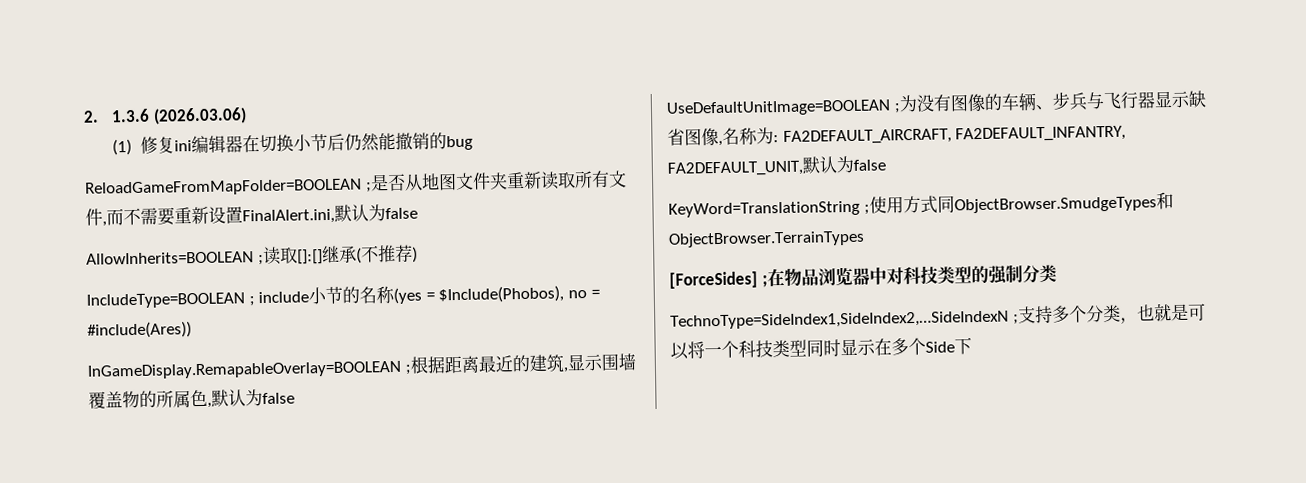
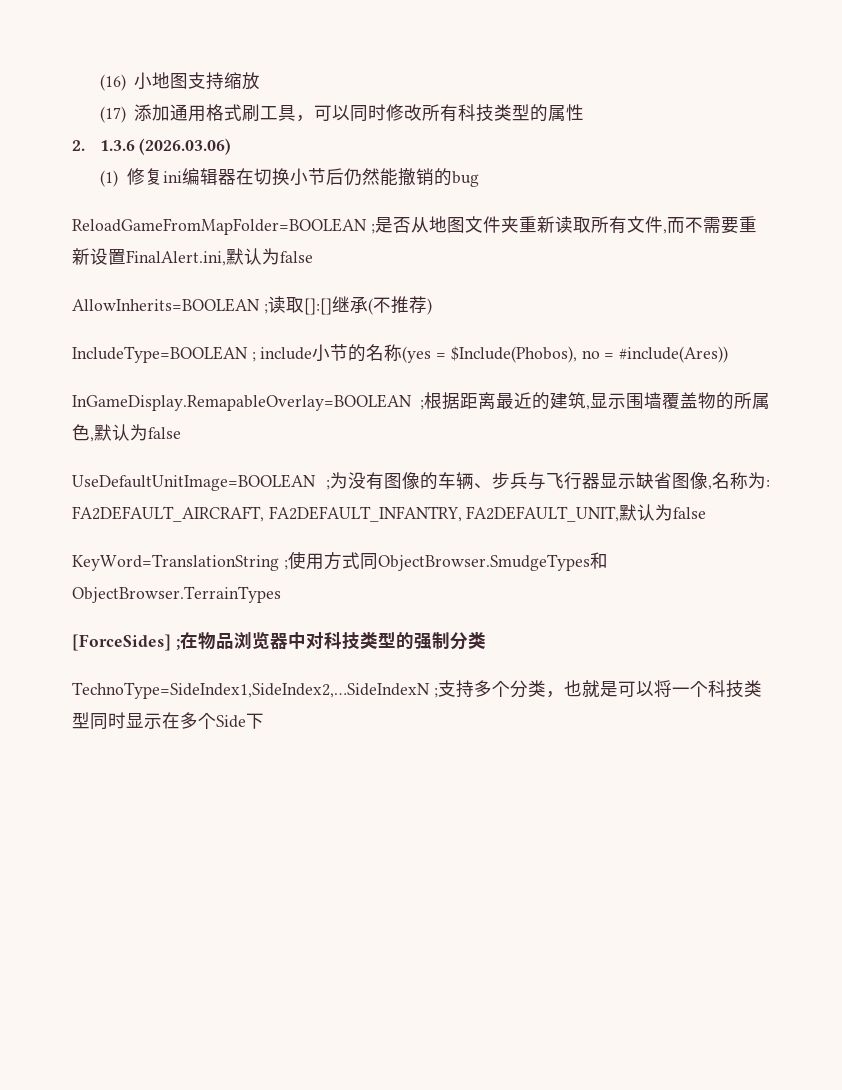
(83, 116) none -> [99,72,261,91] [99,104,585,123] (16)小地图支持缩放 // (17)添加通用格式刷工具，可以同时修改所有科技类型的属性 //

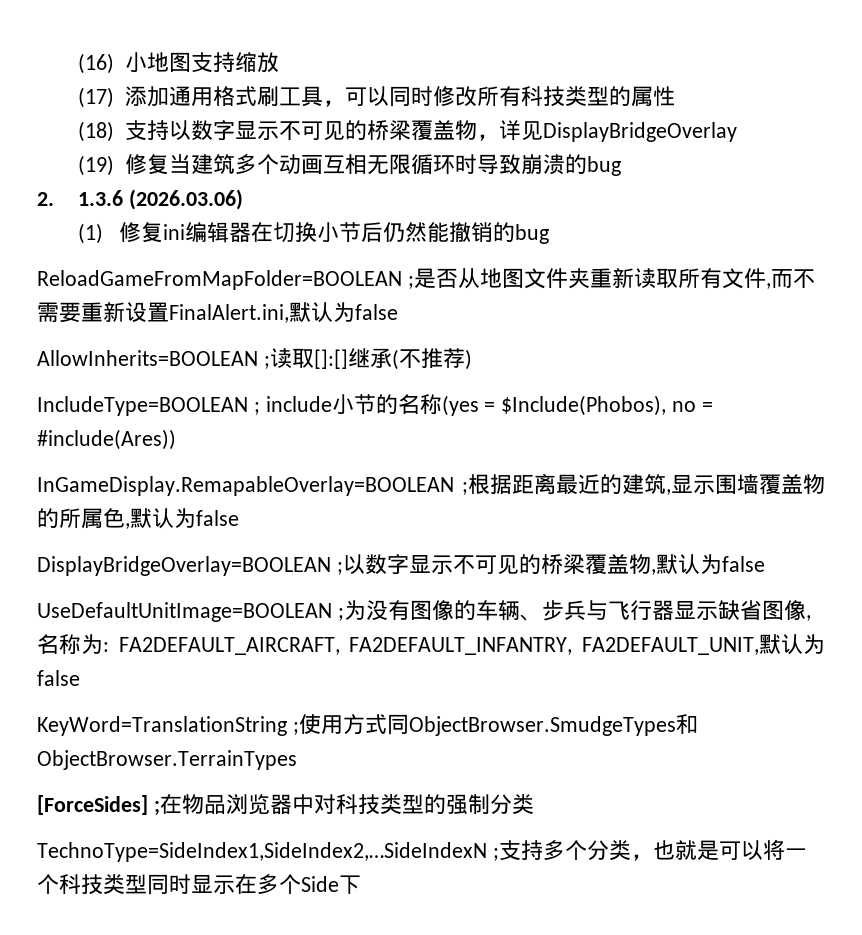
(585, 112) none -> [77,120,737,142] [77,154,621,176] // (18)支持以数字显示不可见的桥梁覆盖物，详见DisplayBridgeOverlay // (19)修复当建筑多个动画互相无限循环时导致崩溃的bug
(181, 433) none -> [37,554,765,576] // DisplayBridgeOverlay=BOOLEAN ;以数字显示不可见的桥梁覆盖物,默认为false

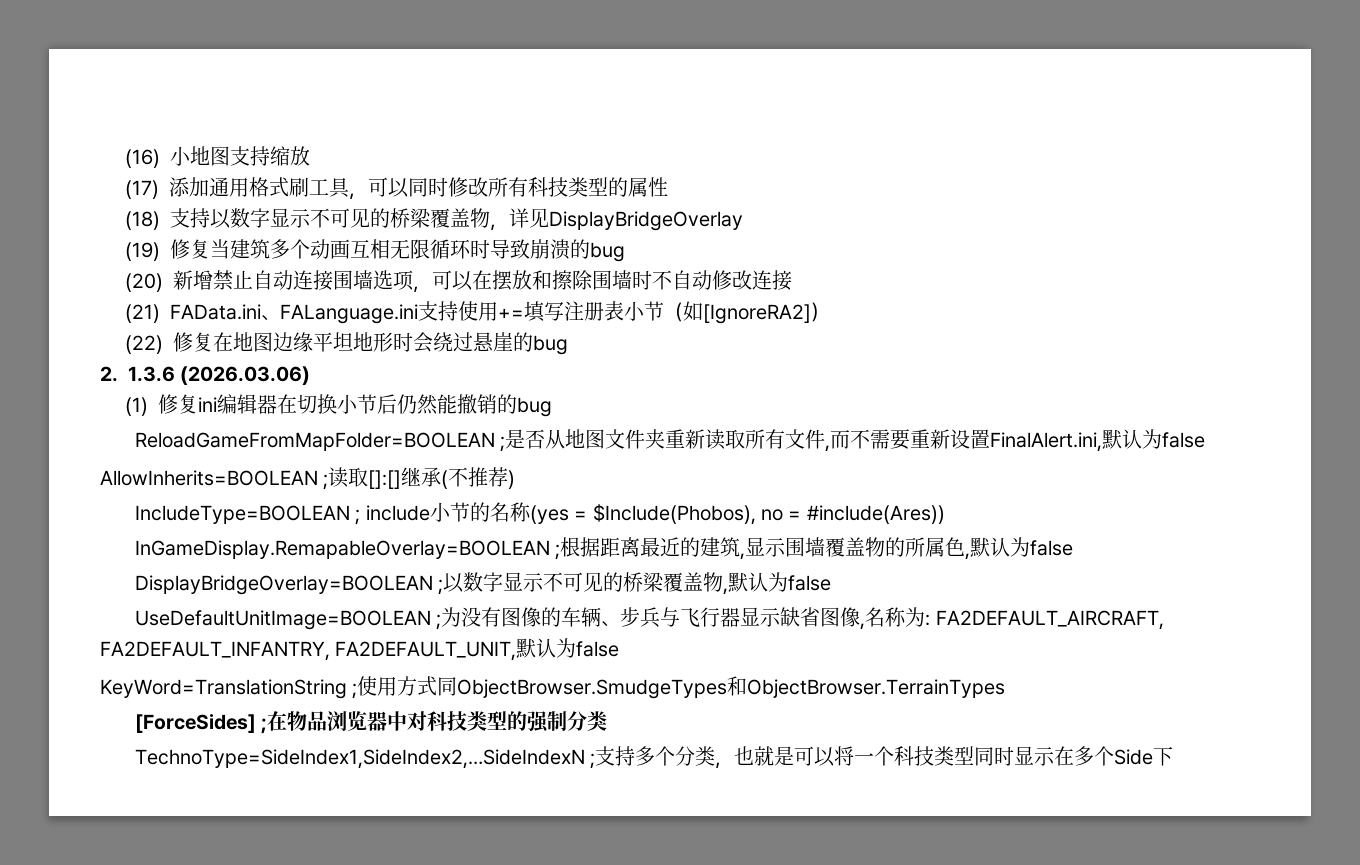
(621, 166) none -> [124,270,792,293] [124,301,830,324] [124,332,568,355] // (20)新增禁止自动连接围墙选项，可以在摆放和擦除围墙时不自动修改连接 // (21) FAData.ini、FALanguage.ini支持使用+=填写注册表小节（如[IgnoreRA2]） // (22)修复在地图边缘平坦地形时会绕过悬崖的bug

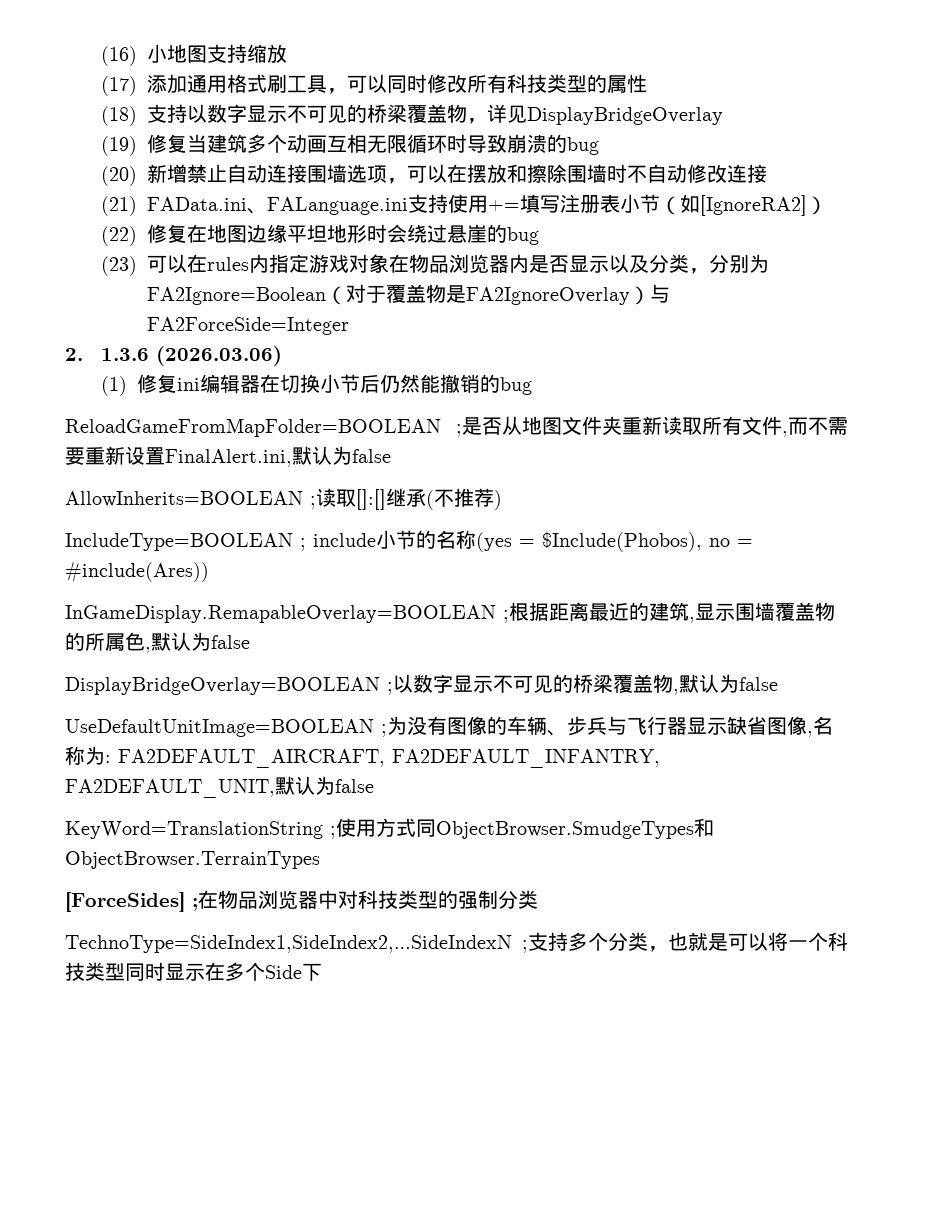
(568, 345) none -> [101,254,770,276] [147,284,671,305] [147,317,350,335] // (23)可以在rules内指定游戏对象在物品浏览器内是否显示以及分类，分别为FA2Ignore=Boolean（对于覆盖物是FA2IgnoreOverlay）与FA2ForceSide=Integer

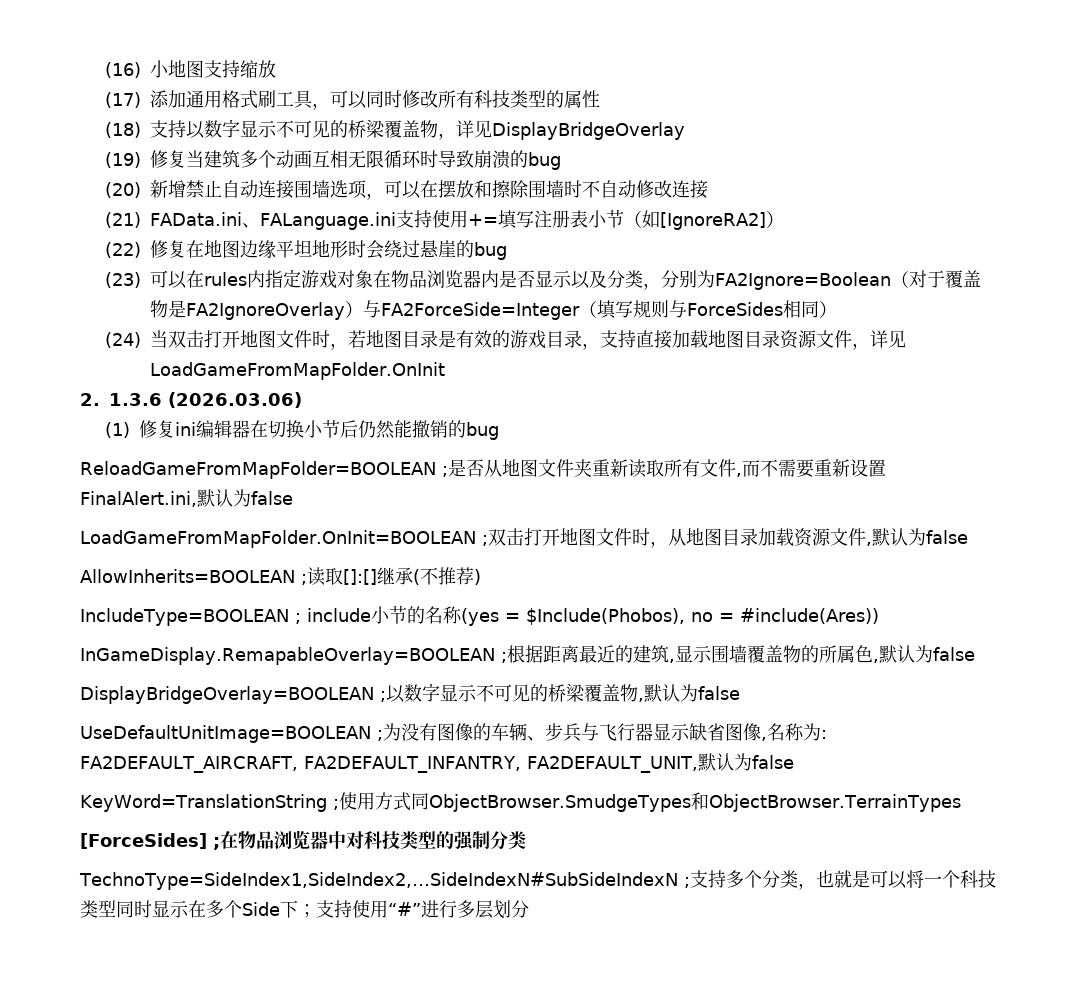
(350, 326) none -> [578,300,837,319] [104,330,906,350] [149,362,445,380] （填写规则与ForceSides相同） // (24)当双击打开地图文件时，若地图目录是有效的游戏目录，支持直接加载地图目录资源文件，详见LoadGameFromMapFolder.OnInit
(391, 456) none -> [80,528,968,548] // LoadGameFromMapFolder.OnInit=BOOLEAN ;双击打开地图文件时，从地图目录加载资源文件,默认为false
[65,935,512,953] TechnoType=SideIndex1,SideIndex2,…SideIndexN -> [79,872,678,890] TechnoType=SideIndex1,SideIndex2,…SideIndexN#SubSideIndexN
(322, 972) none -> [298,900,529,919] ；支持使用“#”进行多层划分

